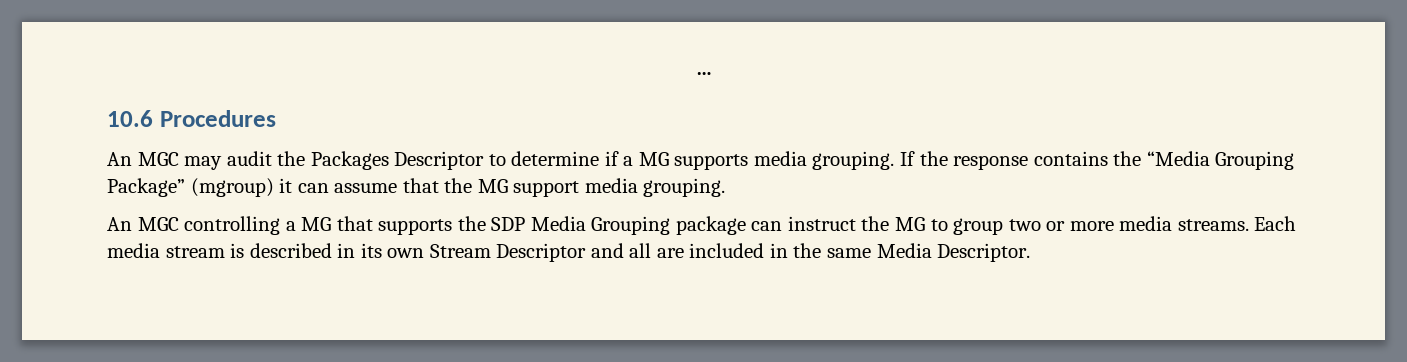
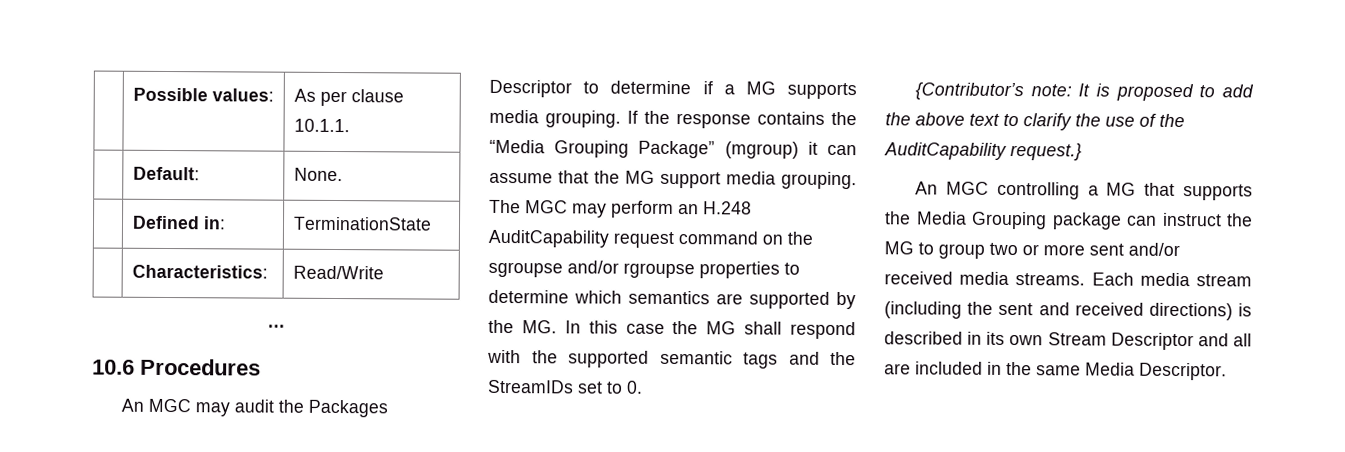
(695, 73) none -> [132,87,274,102] [293,88,404,107] [293,118,350,133] [132,166,200,181] [293,167,343,182] [131,215,226,230] [292,216,432,231] [131,264,268,279] [292,265,384,280] | Possible values: | As per clause 10.1.1. // | Default: | None. // | Defined in: | TerminationState // | Characteristics: | Read/Write //
(726, 187) none -> [489,199,752,219] [488,229,813,249] [488,260,800,279] [488,289,856,310] [488,319,856,340] [487,349,856,369] [488,379,643,394] [914,82,1254,102] [885,112,1185,131] [884,142,1082,161] The MGC may perform an H.248 AuditCapability request command on the sgroupse and/or rgroupse properties to determine which semantics are supported by the MG. In this case the MG shall respond with the supported semantic tags and the StreamIDs set to 0. // {Contributor’s note: It is proposed to add the above text to clarify the use of the AuditCapability request.}
[491,217,526,231] SDP -> (911, 218) none
(1114, 226) none -> [1089,242,1180,257] [884,271,953,285] sent and/or received
(225, 252) none -> [884,301,1233,321] (including the sent and received directions)

